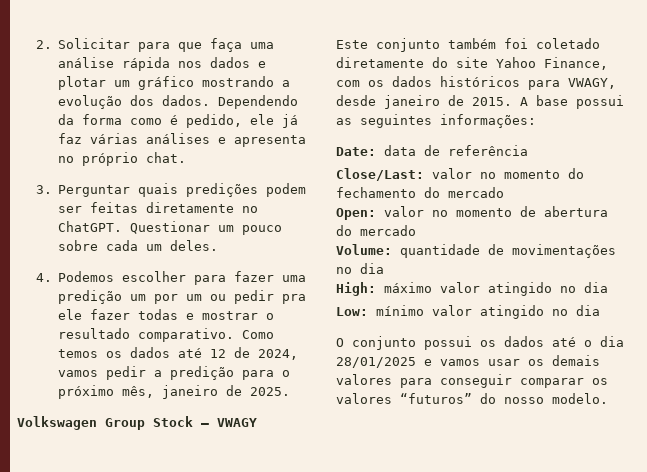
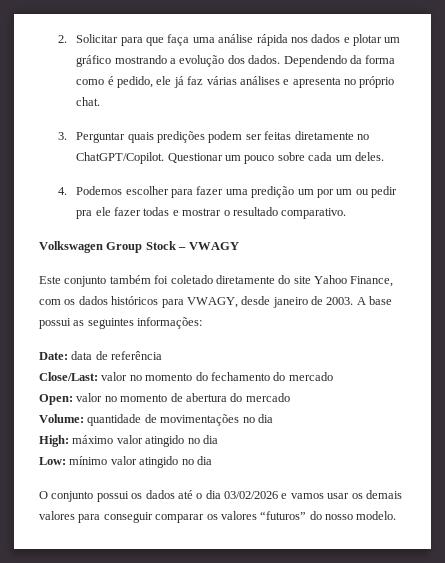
[58,221,123,232] ChatGPT. -> [76,152,165,164] ChatGPT/Copilot.
[242,330,275,339] [58,347,299,360] [58,366,291,380] [58,385,291,399] Como temos os dados até 12 de 2024, vamos pedir a predição para o próximo mês, janeiro de 2025. -> (347, 213) none
[472,97,512,106] 2015. -> [326,297,354,305] 2003.
[336,357,416,368] 28/01/2025 -> [224,491,278,499] 03/02/2026

